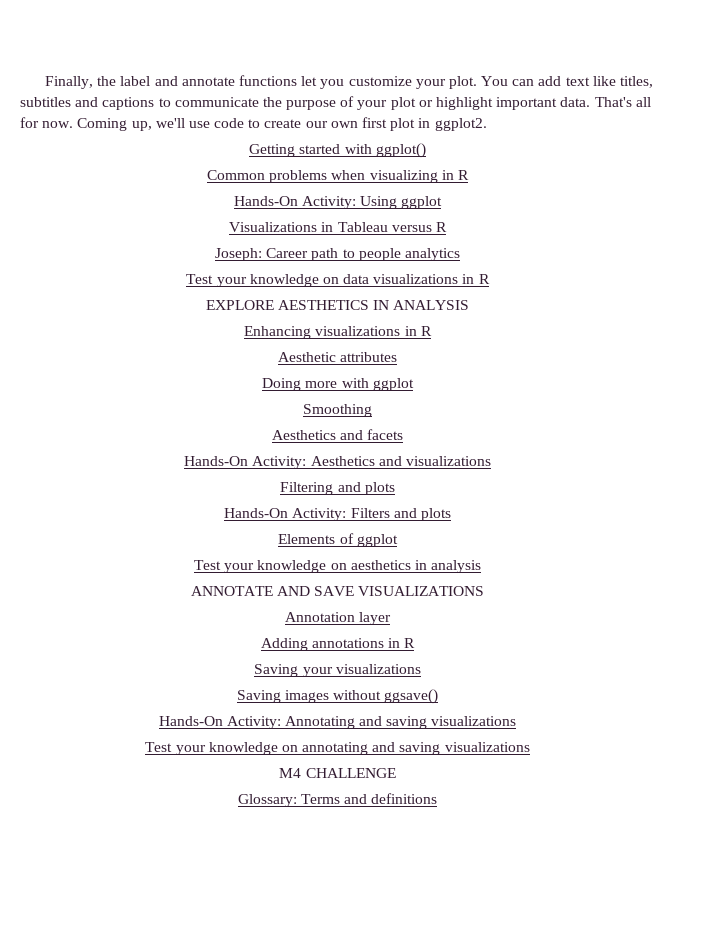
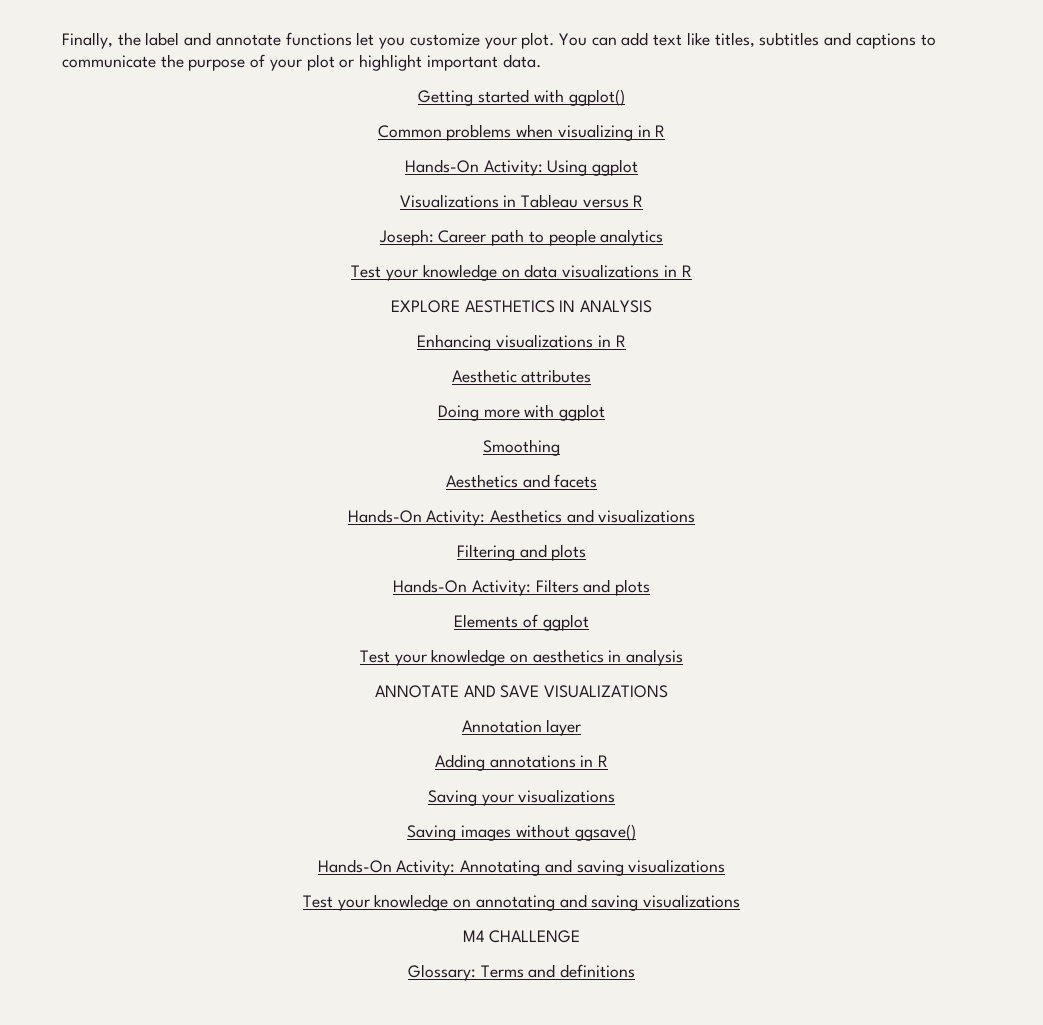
[594,97,651,107] [20,117,487,131] That's all for now. Coming up, we'll use code to create our own first plot in ggplot2. -> (541, 61) none

